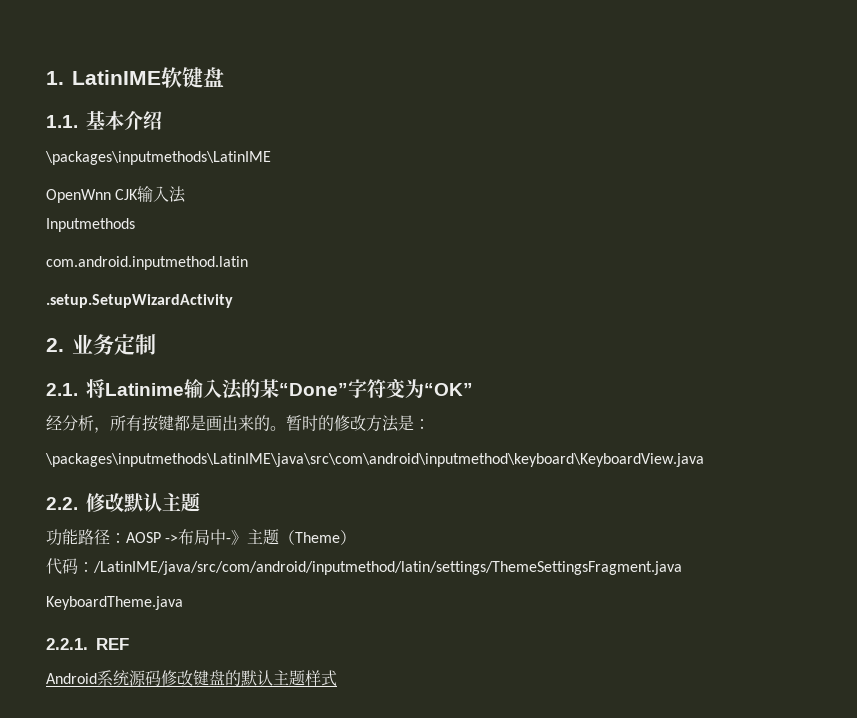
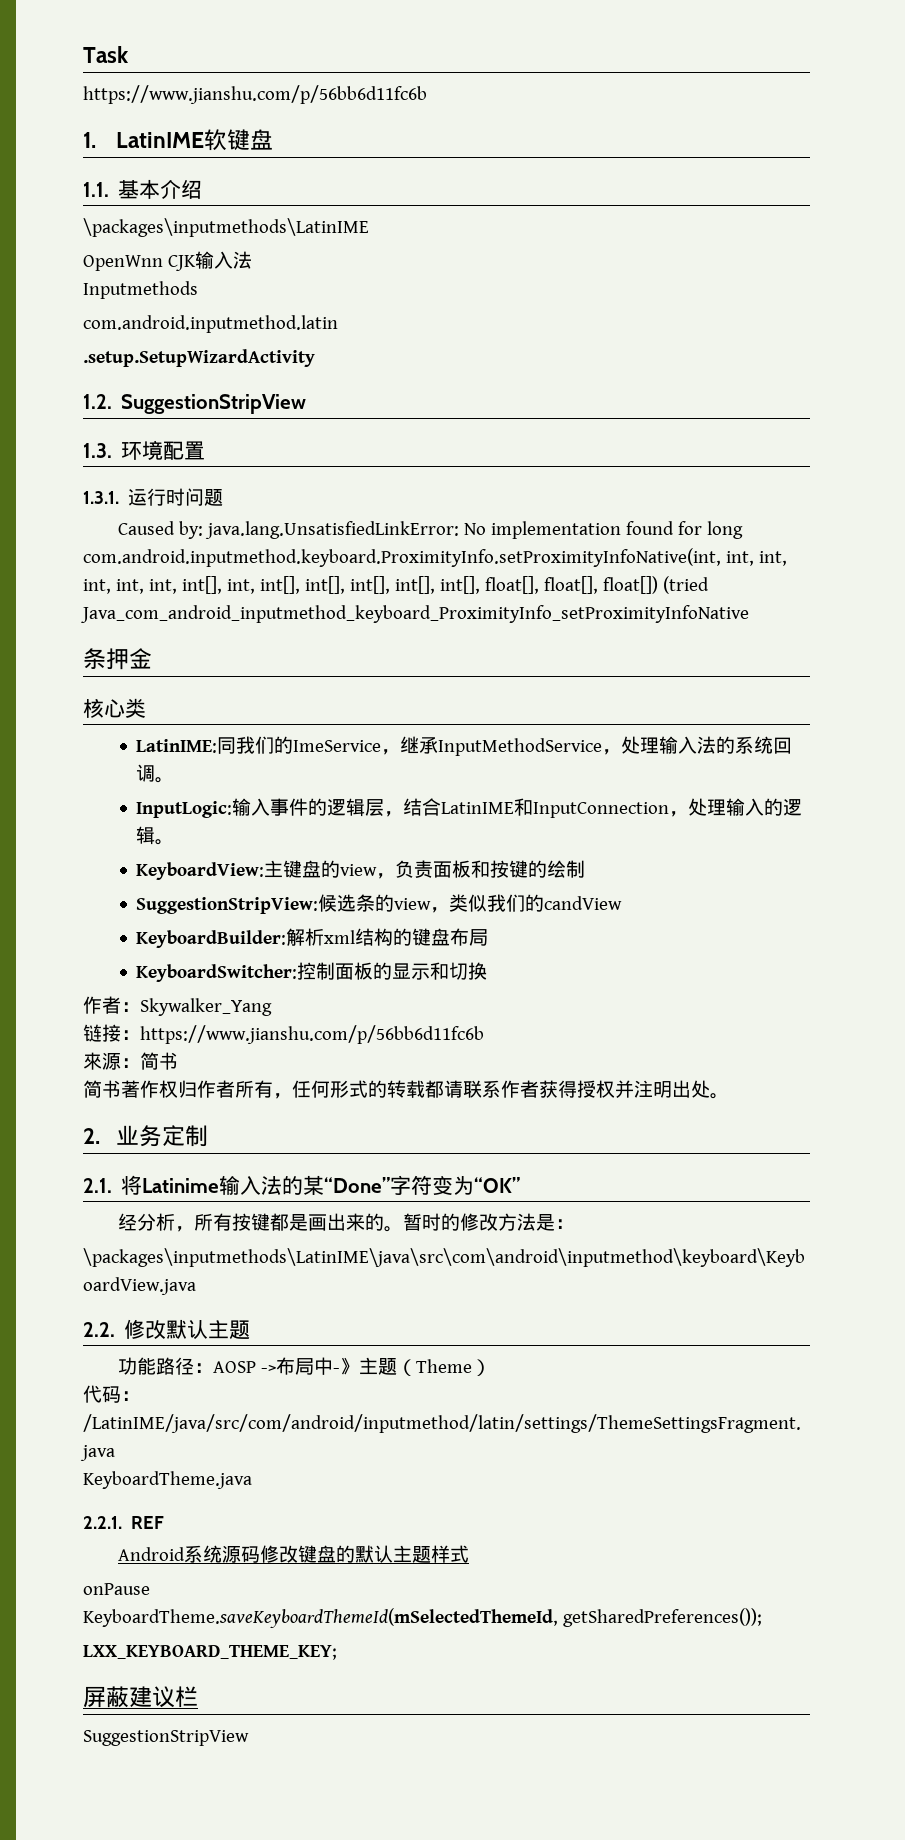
(46, 78) none -> [83,46,129,63] [83,85,427,104] Task // https://www.jianshu.com/p/56bb6d11fc6b //
(233, 301) none -> [83,394,307,414] [83,440,206,460] [83,488,224,506] [117,521,743,539] [83,548,787,567] [83,576,709,594] [81,605,749,623] [83,648,152,670] [83,698,146,718] [136,736,793,756] [136,764,175,783] [136,798,803,818] [136,826,175,845] [136,860,586,880] [136,894,623,914] [136,928,489,948] [136,962,488,982] [83,996,272,1016] [83,1024,484,1044] [83,1052,178,1070] [83,1080,729,1099] // 1.2. SuggestionStripView // 1.3.环境配置 // 1.3.1.运行时问题 // Caused by: java.lang.UnsatisfiedLinkError: No implementation found for long com.android.inputmethod.keyboard.ProximityInfo.setProximityInfoNative(int, int, int, int, int, int, int[], int, int[], int[], int[], int[], int[], float[], float[], float[]) (tried Java_com_android_inputmethod_keyboard_ProximityInfo_setProximityInfoNative // 条押金 // 核心类 // LatinIME:同我们的ImeService，继承InputMethodService，处理输入法的系统回调。 // InputLogic:输入事件的逻辑层，结合LatinIME和InputConnection，处理输入的逻辑。 // KeyboardView:主键盘的view，负责面板和按键的绘制 // SuggestionStripView:候选条的view，类似我们的candView // KeyboardBuilder:解析xml结构的键盘布局 // KeyboardSwitcher:控制面板的显示和切换 // 作者：Skywalker_Yang // 链接：https://www.jianshu.com/p/56bb6d11fc6b // 來源：简书 // 简书著作权归作者所有，任何形式的转载都请联系作者获得授权并注明出处。
(337, 678) none -> [83,1583,150,1595] [83,1608,762,1628] [83,1645,337,1660] [83,1686,198,1708] [83,1730,249,1746] // onPause // KeyboardTheme.saveKeyboardThemeId(mSelectedThemeId, getSharedPreferences()); // LXX_KEYBOARD_THEME_KEY; // 屏蔽建议栏 // SuggestionStripView

